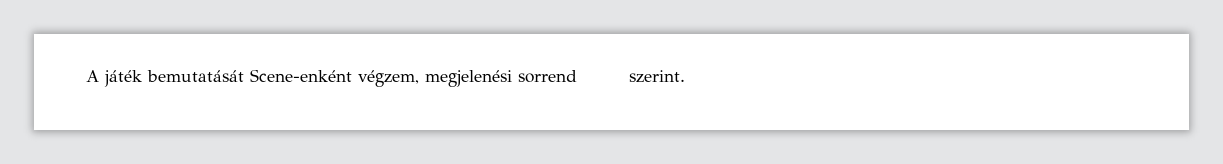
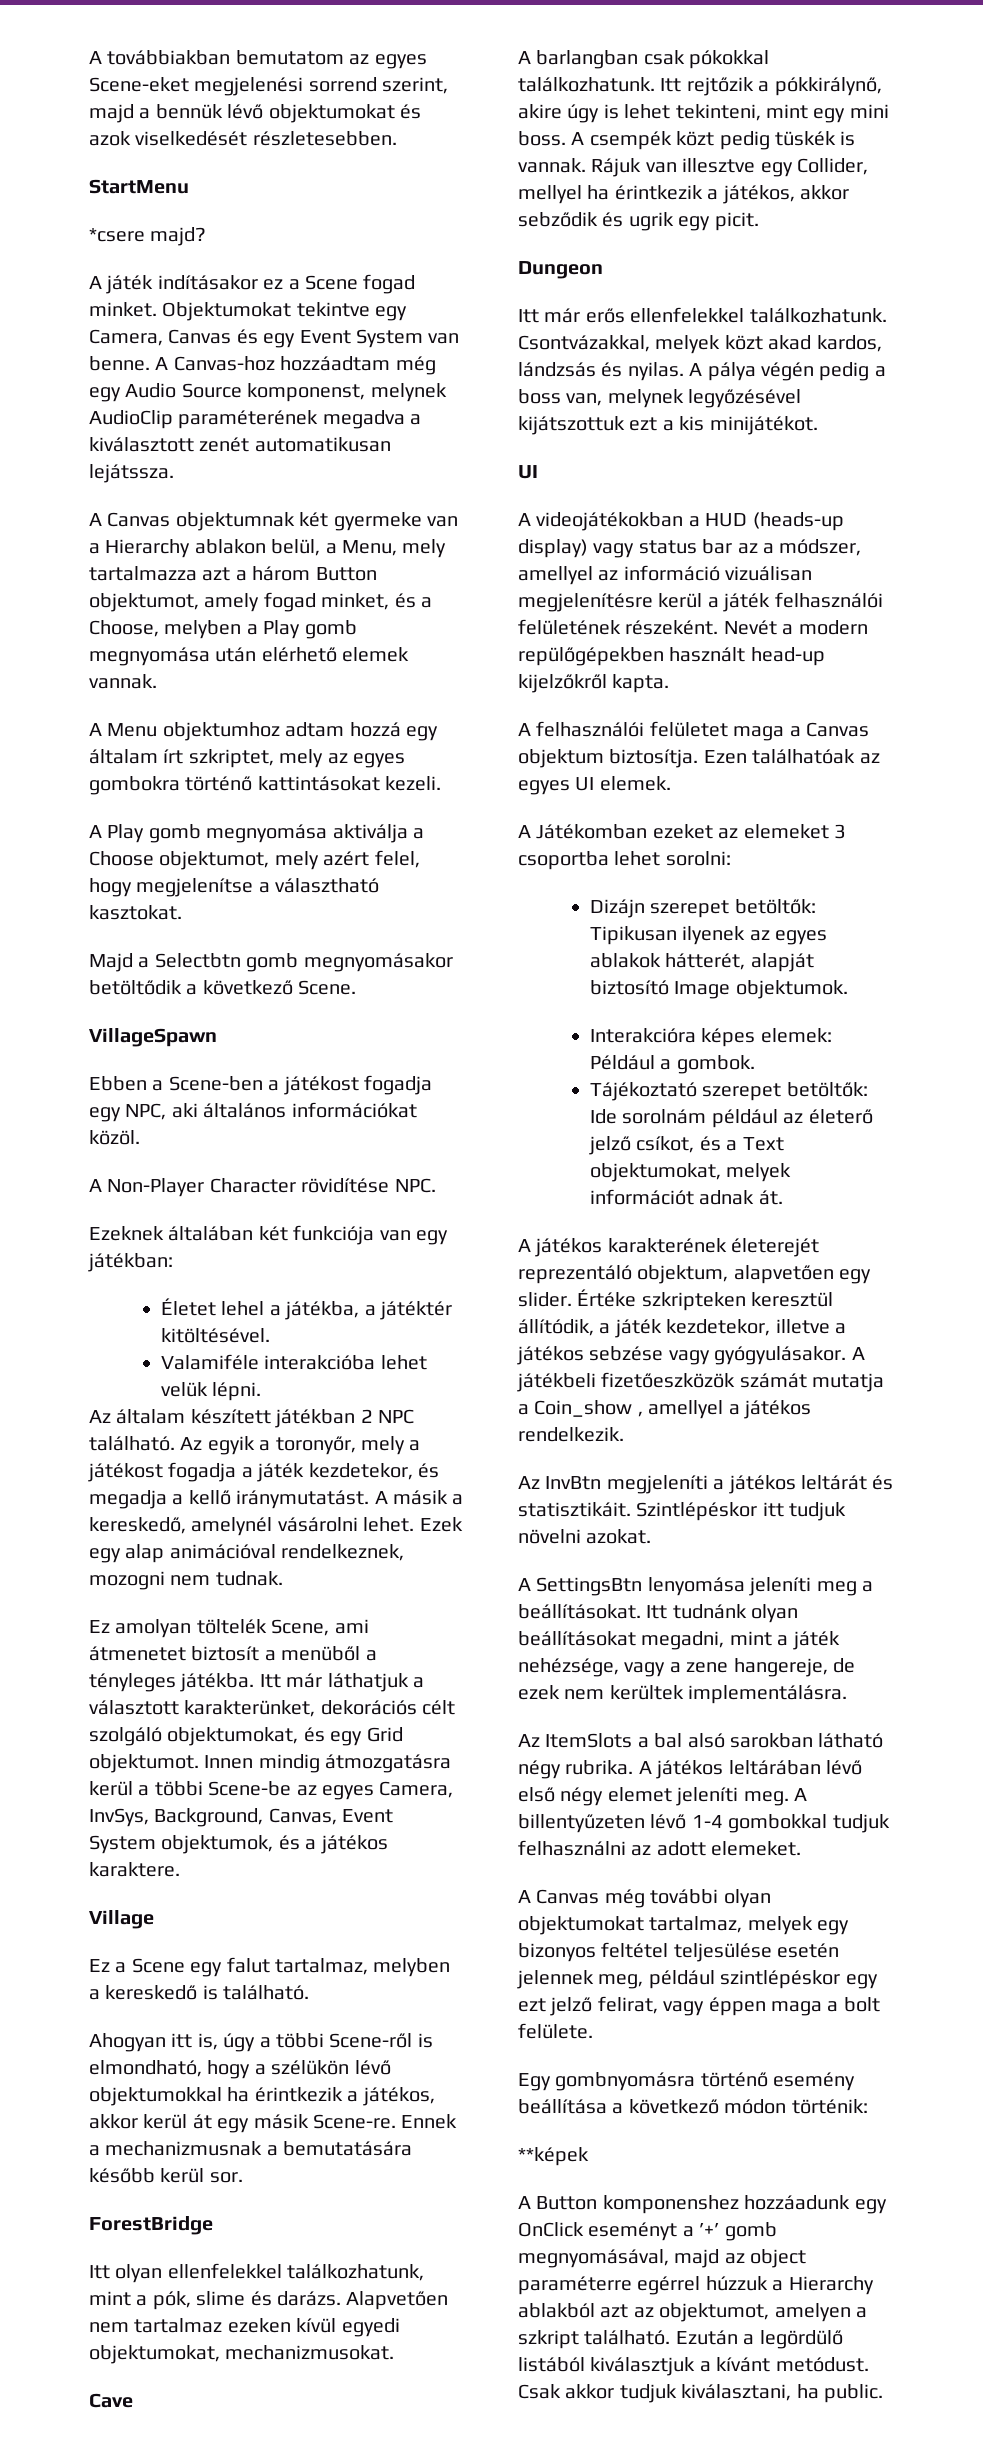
[86,69,685,87] A játék bemutatását Scene-enként végzem, megjelenési sorrend szerint. -> [89,50,427,69] [89,77,449,96] [89,104,421,123] [89,131,397,146] [89,179,189,194] [89,227,207,246] [89,274,416,294] [89,302,408,321] [89,329,460,348] [89,356,436,375] [89,383,447,402] [89,410,422,429] [89,437,391,452] [89,464,174,483] [89,512,458,531] [89,539,447,558] [89,566,377,581] [89,592,432,612] [89,620,357,639] [89,647,410,666] [89,674,157,689] [89,722,438,741] [89,749,405,768] [89,776,442,795] [89,824,424,843] [89,850,420,870] [89,878,380,897] [89,905,182,920] [89,953,453,972] [89,980,357,995] [89,1028,217,1047] [89,1075,432,1095] [89,1102,417,1122] [89,1130,140,1145] [89,1178,436,1197] [89,1225,448,1245] [88,1253,173,1272] [160,1298,452,1320] [160,1328,270,1343] [160,1354,427,1370] [160,1382,262,1401] [89,1409,414,1428] [89,1436,421,1455] [88,1462,439,1482] [89,1490,464,1509] [89,1517,463,1536] [89,1544,405,1563] [89,1571,283,1590] [89,1619,369,1638] [89,1646,377,1661] [89,1673,424,1692] [89,1700,456,1717] [89,1727,403,1746] [89,1754,452,1773] [89,1781,454,1800] [89,1808,394,1827] [89,1835,388,1854] [89,1862,180,1877] [89,1910,154,1929] [89,1957,451,1977] [89,1985,310,2000] [89,2033,433,2052] [89,2060,391,2079] [89,2087,435,2106] [89,2114,458,2133] [89,2141,413,2156] [89,2168,243,2183] [89,2216,213,2235] [89,2263,425,2283] [89,2291,449,2310] [89,2318,400,2337] [89,2345,395,2364] [89,2393,133,2408] [518,50,770,69] [518,77,882,96] [518,104,889,123] [518,131,856,150] [518,158,868,177] [518,185,849,204] [518,212,759,231] [518,261,603,279] [518,307,887,323] [518,335,882,354] [518,362,886,381] [518,389,802,408] [518,416,818,435] [518,465,538,479] [518,512,844,531] [518,539,862,558] [518,565,813,585] [518,592,883,612] [518,619,868,635] [518,647,825,666] [518,674,670,693] [518,721,869,741] [518,749,880,768] [518,776,671,795] [518,824,846,839] [518,851,731,870] [589,899,816,918] [589,926,828,945] [589,953,814,972] [589,980,848,999] [589,1028,832,1047] [589,1055,755,1074] [589,1082,868,1101] [589,1109,873,1128] [588,1136,784,1155] [589,1163,792,1182] [589,1189,783,1205] [518,1238,820,1257] [518,1265,872,1284] [518,1289,834,1311] [518,1319,846,1338] [517,1346,865,1365] [517,1372,885,1392] [518,1400,811,1419] [518,1427,624,1442] [518,1475,894,1494] [518,1502,847,1521] [518,1529,652,1544] [518,1577,873,1596] [518,1604,799,1623] [518,1631,840,1650] [518,1658,855,1677] [518,1685,848,1704] [518,1733,884,1748] [518,1760,862,1779] [518,1787,807,1806] [518,1814,890,1833] [518,1840,802,1856] [518,1889,771,1908] [518,1916,850,1935] [518,1942,840,1962] [517,1970,878,1989] [518,1996,880,2016] [518,2023,593,2039] [518,2072,856,2091] [518,2099,868,2114] [518,2147,589,2166] [518,2195,887,2214] [518,2222,777,2241] [518,2249,807,2268] [518,2276,874,2295] [518,2303,867,2322] [518,2330,843,2349] [518,2357,869,2376] [518,2384,883,2403] A továbbiakban bemutatom az egyes Scene-eket megjelenési sorrend szerint, majd a bennük lévő objektumokat és azok viselkedését részletesebben. // StartMenu // *csere majd? // A játék indításakor ez a Scene fogad minket. Objektumokat tekintve egy Camera, Canvas és egy Event System van benne. A Canvas-hoz hozzáadtam még egy Audio Source komponenst, melynek AudioClip paraméterének megadva a kiválasztott zenét automatikusan lejátssza. // A Canvas objektumnak két gyermeke van a Hierarchy ablakon belül, a Menu, mely tartalmazza azt a három Button objektumot, amely fogad minket, és a Choose, melyben a Play gomb megnyomása után elérhető elemek vannak. // A Menu objektumhoz adtam hozzá egy általam írt szkriptet, mely az egyes gombokra történő kattintásokat kezeli. // A Play gomb megnyomása aktiválja a Choose objektumot, mely azért felel, hogy megjelenítse a választható kasztokat. // Majd a Selectbtn gomb megnyomásakor betöltődik a következő Scene. // VillageSpawn // Ebben a Scene-ben a játékost fogadja egy NPC, aki általános információkat közöl. // A Non-Player Character rövidítése NPC. // Ezeknek általában két funkciója van egy játékban: // Életet lehel a játékba, a játéktér kitöltésével. // Valamiféle interakcióba lehet velük lépni. // Az általam készített játékban 2 NPC található. Az egyik a toronyőr, mely a játékost fogadja a játék kezdetekor, és megadja a kellő iránymutatást. A másik a kereskedő, amelynél vásárolni lehet. Ezek egy alap animációval rendelkeznek, mozogni nem tudnak. // Ez amolyan töltelék Scene, ami átmenetet biztosít a menüből a tényleges játékba. Itt már láthatjuk a választott karakterünket, dekorációs célt szolgáló objektumokat, és egy Grid objektumot. Innen mindig átmozgatásra kerül a többi Scene-be az egyes Camera, InvSys, Background, Canvas, Event System objektumok, és a játékos karaktere. // Village // Ez a Scene egy falut tartalmaz, melyben a kereskedő is található. // Ahogyan itt is, úgy a többi Scene-ről is elmondható, hogy a szélükön lévő objektumokkal ha érintkezik a játékos, akkor kerül át egy másik Scene-re. Ennek a mechanizmusnak a bemutatására később kerül sor. // ForestBridge // Itt olyan ellenfelekkel találkozhatunk, mint a pók, slime és darázs. Alapvetően nem tartalmaz ezeken kívül egyedi objektumokat, mechanizmusokat. // Cave // A barlangban csak pókokkal találkozhatunk. Itt rejtőzik a pókkirálynő, akire úgy is lehet tekinteni, mint egy mini boss. A csempék közt pedig tüskék is vannak. Rájuk van illesztve egy Collider, mellyel ha érintkezik a játékos, akkor sebződik és ugrik egy picit. // Dungeon // Itt már erős ellenfelekkel találkozhatunk. Csontvázakkal, melyek közt akad kardos, lándzsás és nyilas. A pálya végén pedig a boss van, melynek legyőzésével kijátszottuk ezt a kis minijátékot. // UI // A videojátékokban a HUD (heads-up display) vagy status bar az a módszer, amellyel az információ vizuálisan megjelenítésre kerül a játék felhasználói felületének részeként. Nevét a modern repülőgépekben használt head-up kijelzőkről kapta. // A felhasználói felületet maga a Canvas objektum biztosítja. Ezen találhatóak az egyes UI elemek. // A Játékomban ezeket az elemeket 3 csoportba lehet sorolni: // Dizájn szerepet betöltők: Tipikusan ilyenek az egyes ablakok hátterét, alapját biztosító Image objektumok. // Interakcióra képes elemek: Például a gombok. // Tájékoztató szerepet betöltők: Ide sorolnám például az életerő jelző csíkot, és a Text objektumokat, melyek információt adnak át. // A játékos karakterének életerejét reprezentáló objektum, alapvetően egy slider. Értéke szkripteken keresztül állítódik, a játék kezdetekor, illetve a játékos sebzése vagy gyógyulásakor. A játékbeli fizetőeszközök számát mutatja a Coin_show , amellyel a játékos rendelkezik. // Az InvBtn megjeleníti a játékos leltárát és statisztikáit. Szintlépéskor itt tudjuk növelni azokat. // A SettingsBtn lenyomása jeleníti meg a beállításokat. Itt tudnánk olyan beállításokat megadni, mint a játék nehézsége, vagy a zene hangereje, de ezek nem kerültek implementálásra. // Az ItemSlots a bal alsó sarokban látható négy rubrika. A játékos leltárában lévő első négy elemet jeleníti meg. A billentyűzeten lévő 1-4 gombokkal tudjuk felhasználni az adott elemeket. // A Canvas még további olyan objektumokat tartalmaz, melyek egy bizonyos feltétel teljesülése esetén jelennek meg, például szintlépéskor egy ezt jelző felirat, vagy éppen maga a bolt felülete. // Egy gombnyomásra történő esemény beállítása a következő módon történik: // **képek // A Button komponenshez hozzáadunk egy OnClick eseményt a ’+’ gomb megnyomásával, majd az object paraméterre egérrel húzzuk a Hierarchy ablakból azt az objektumot, amelyen a szkript található. Ezután a legördülő listából kiválasztjuk a kívánt metódust. Csak akkor tudjuk kiválasztani, ha public.

